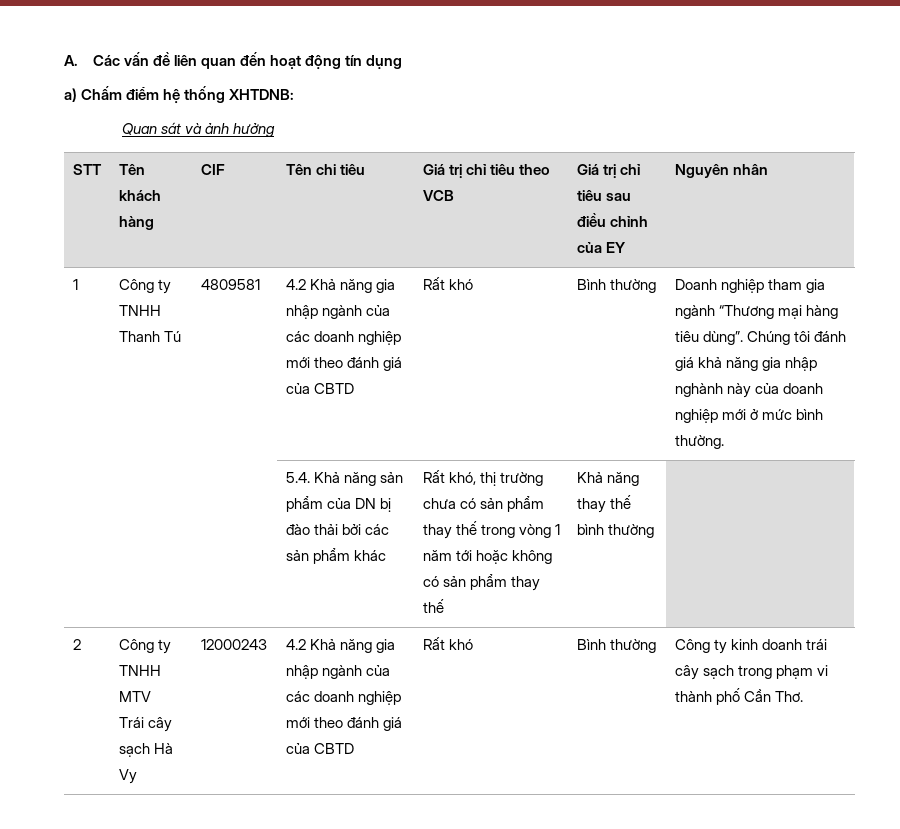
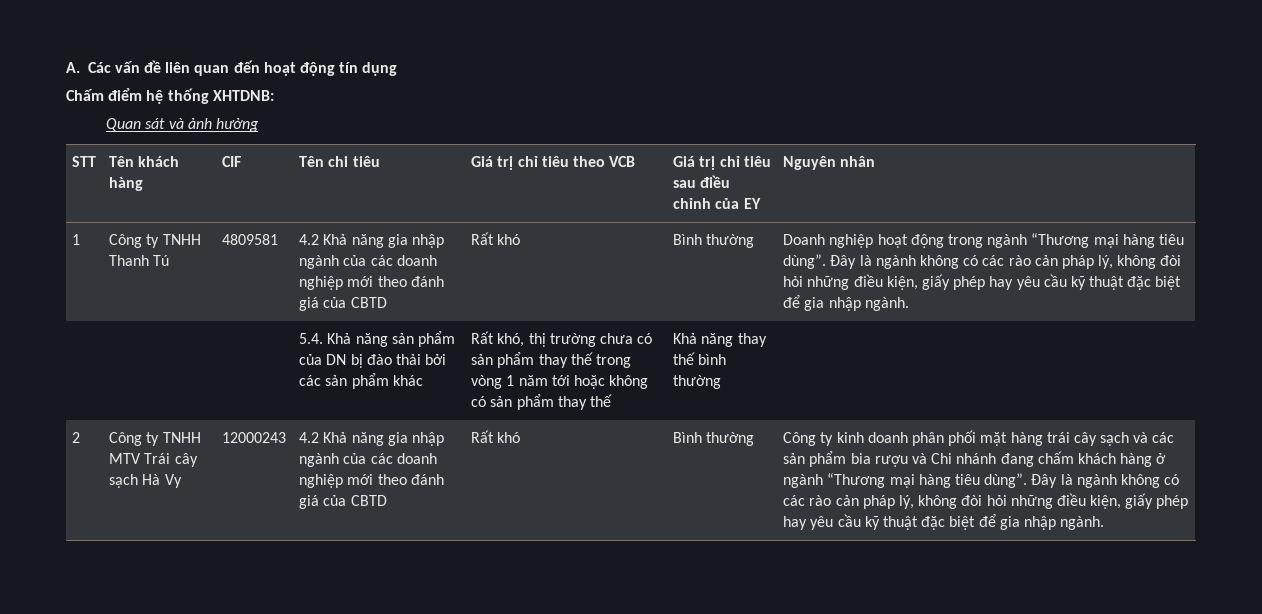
[64,88,77,102] a) -> (398, 69) none
[767,279,825,293] [674,305,838,319] [674,331,846,345] [674,357,817,371] [674,383,823,398] [674,409,823,423] [674,435,724,449] tham gia ngành “Thương mại hàng tiêu dùng”. Chúng tôi đánh giá khả năng gia nhập nghành này của doanh nghiệp mới ở mức bình thường. -> [877,233,1184,248] [783,254,1182,269] [783,274,1182,290] [783,295,909,311] hoạt động trong ngành “Thương mại hàng tiêu dùng”. Đây là ngành không có các rào cản pháp lý, không đòi hỏi những điều kiện, giấy phép hay yêu cầu kỹ thuật đặc biệt để gia nhập ngành.
(151, 696) // -> (142, 458) none
[805,639,827,650] [674,665,828,680] [674,688,803,705] trái cây sạch trong phạm vi thành phố Cần Thơ. -> [911,430,1175,446] [783,451,1167,467] [783,473,1180,488] [783,493,1189,509] [783,514,1105,530] phân phối mặt hàng trái cây sạch và các sản phẩm bia rượu và Chi nhánh đang chấm khách hàng ở ngành “Thương mại hàng tiêu dùng”. Đây là ngành không có các rào cản pháp lý, không đòi hỏi những điều kiện, giấy phép hay yêu cầu kỹ thuật đặc biệt để gia nhập ngành.

